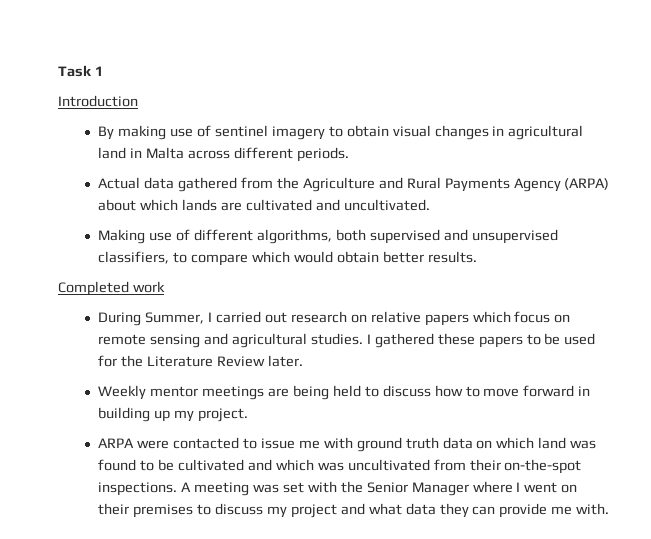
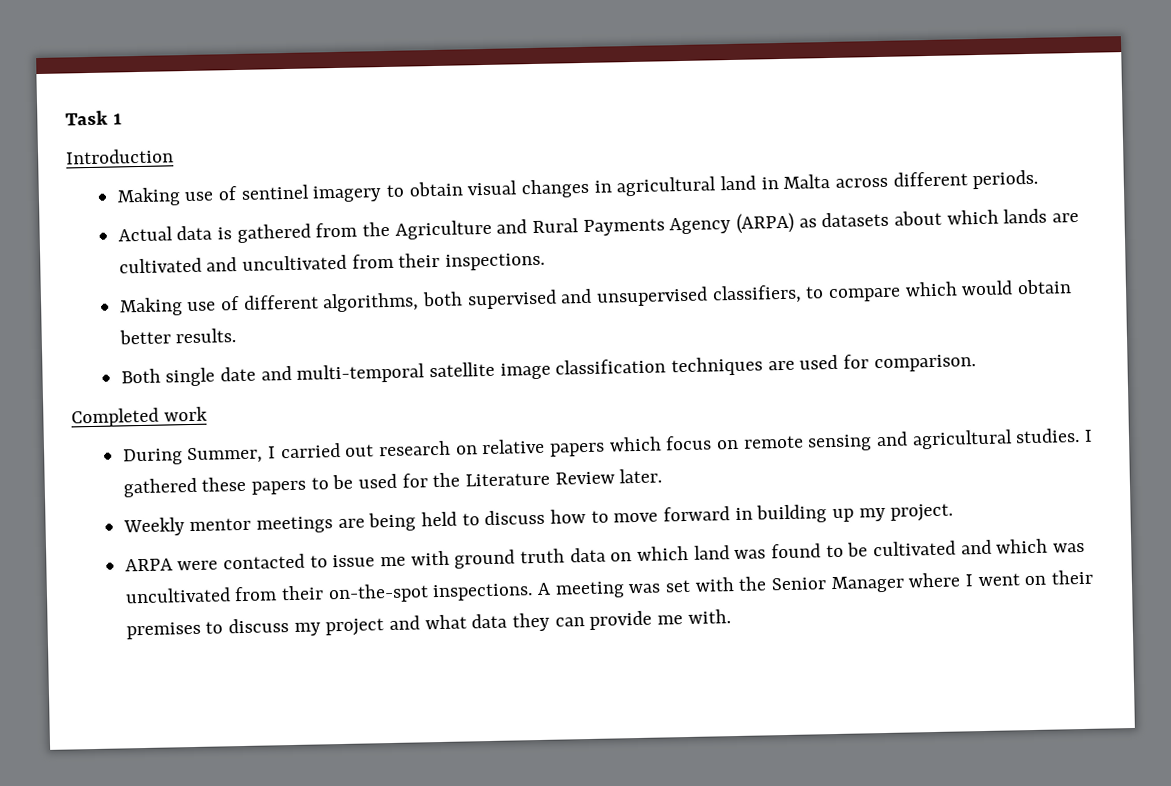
[98,125,167,140] By making -> [116,187,181,207] Making
(175, 183) none -> [216,227,232,240] is
(610, 184) none -> [798,211,890,228] as datasets
[343,199,430,211] uncultivated. -> [241,252,545,271] uncultivated from their inspections.
(477, 257) none -> [120,354,976,387] // Both single date and multi-temporal satellite image classification techniques are used for comparison.

